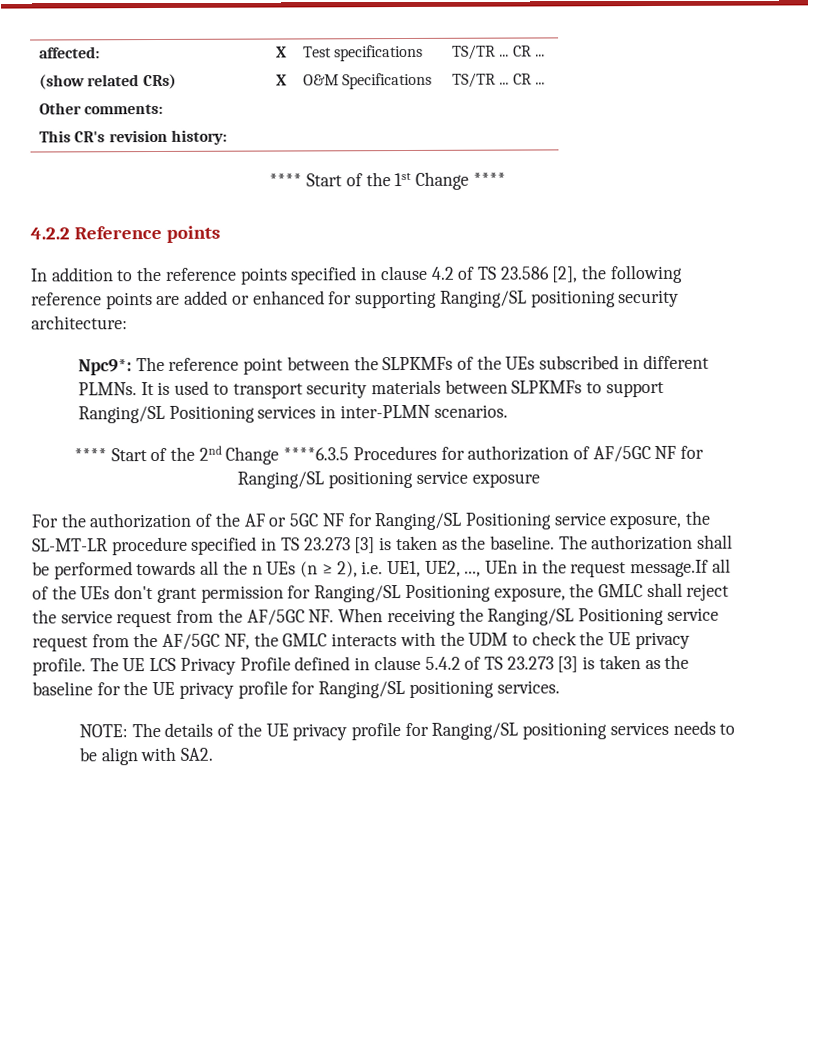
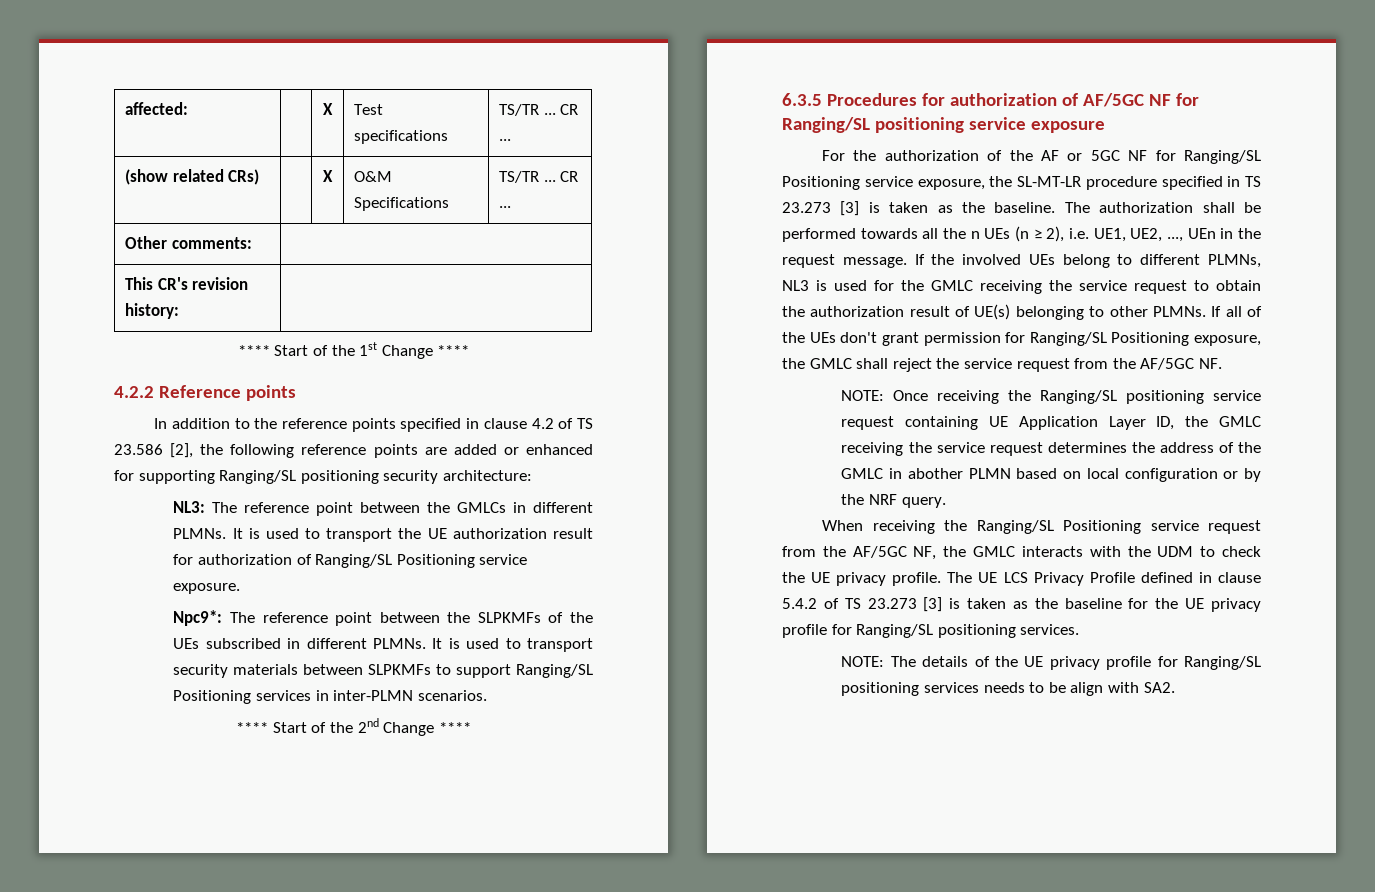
(128, 322) none -> [173,501,593,516] [173,528,593,542] [173,554,528,568] [173,583,241,594] // NL3: The reference point between the GMLCs in different PLMNs. It is used to transport the UE authorization result for authorization of Ranging/SL Positioning service exposure.
[283,447,350,461] ****6.3.5 -> [438,722,471,733] [782,93,822,106] **** // 6.3.5
[630,559,710,578] message.If -> [842,254,1261,268] [782,280,1261,294] [782,304,1222,320] message. If the involved UEs belong to different PLMNs, NL3 is used for the GMLC receiving the service request to obtain the authorization result of UE(s) belonging to other PLMNs. If
(335, 616) none -> [841,390,1261,404] [841,416,1261,430] [841,442,1261,456] [841,468,1261,482] [841,494,946,508] // NOTE: Once receiving the Ranging/SL positioning service request containing UE Application Layer ID, the GMLC receiving the service request determines the address of the GMLC in abother PLMN based on local configuration or by the NRF query. //

